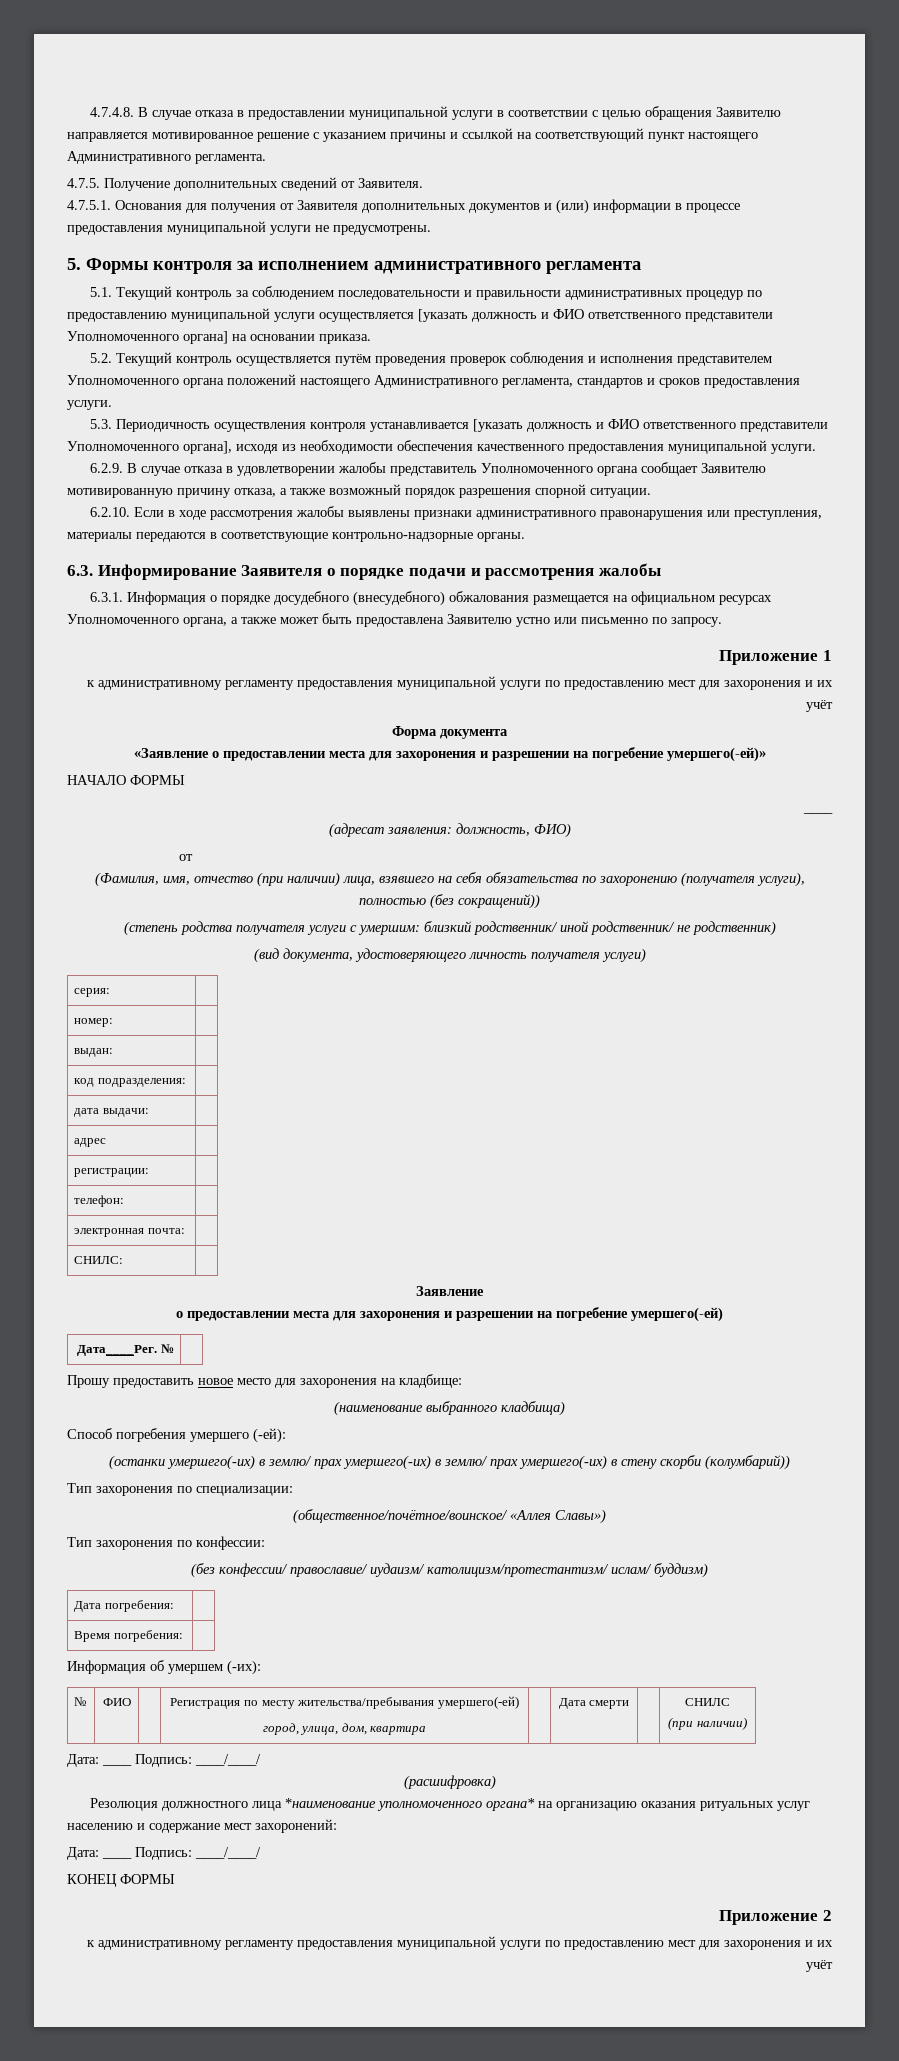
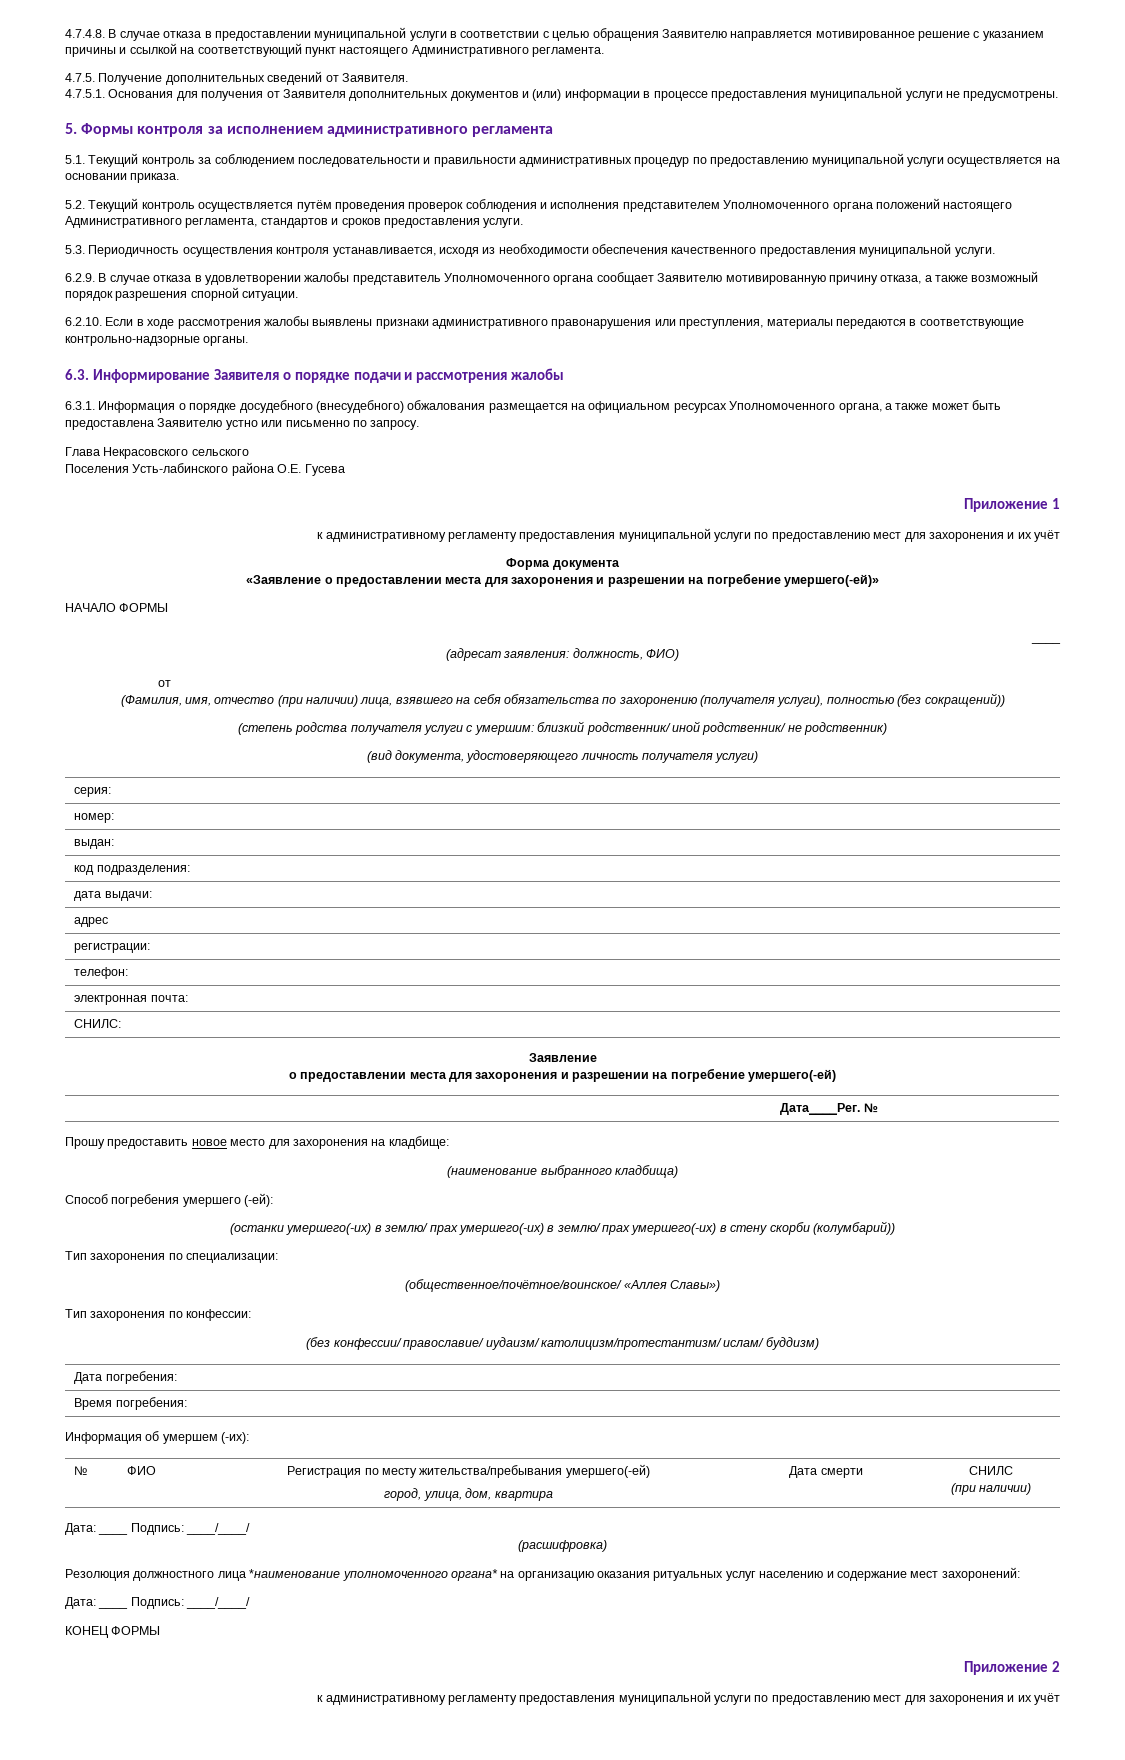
[418,309,773,322] [67,331,228,344] [указать должность и ФИО ответственного представители Уполномоченного органа] -> (1043, 162) none
[370,419,829,432] [67,441,232,454] устанавливается [указать должность и ФИО ответственного представители Уполномоченного органа], -> [332,247,436,257] устанавливается,
(722, 622) none -> [65,447,249,459] [65,462,345,476] // Глава Некрасовского сельского // Поселения Усть-лабинского района О.Е. Гусева

